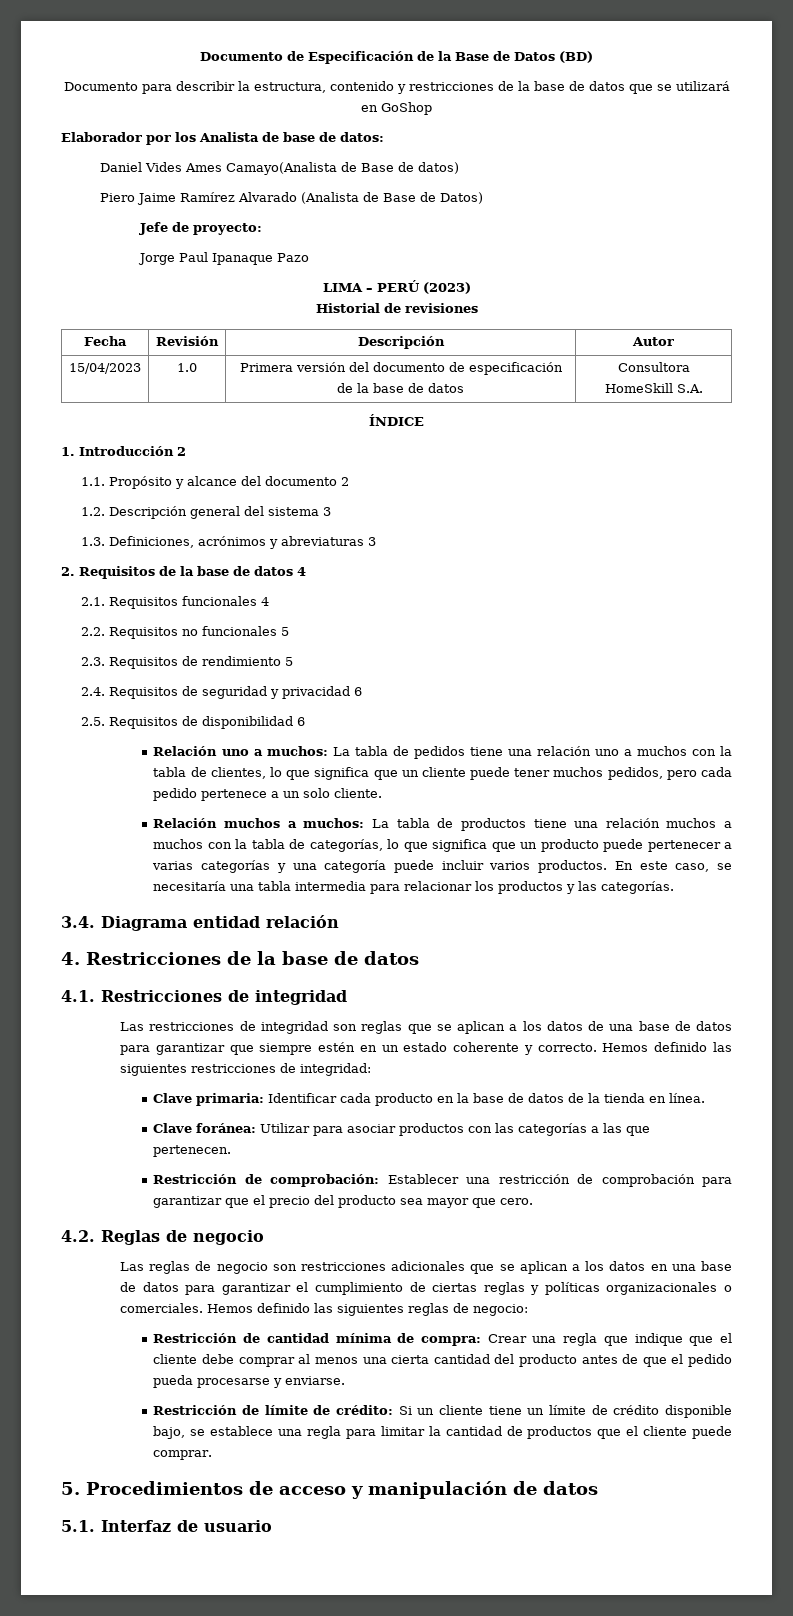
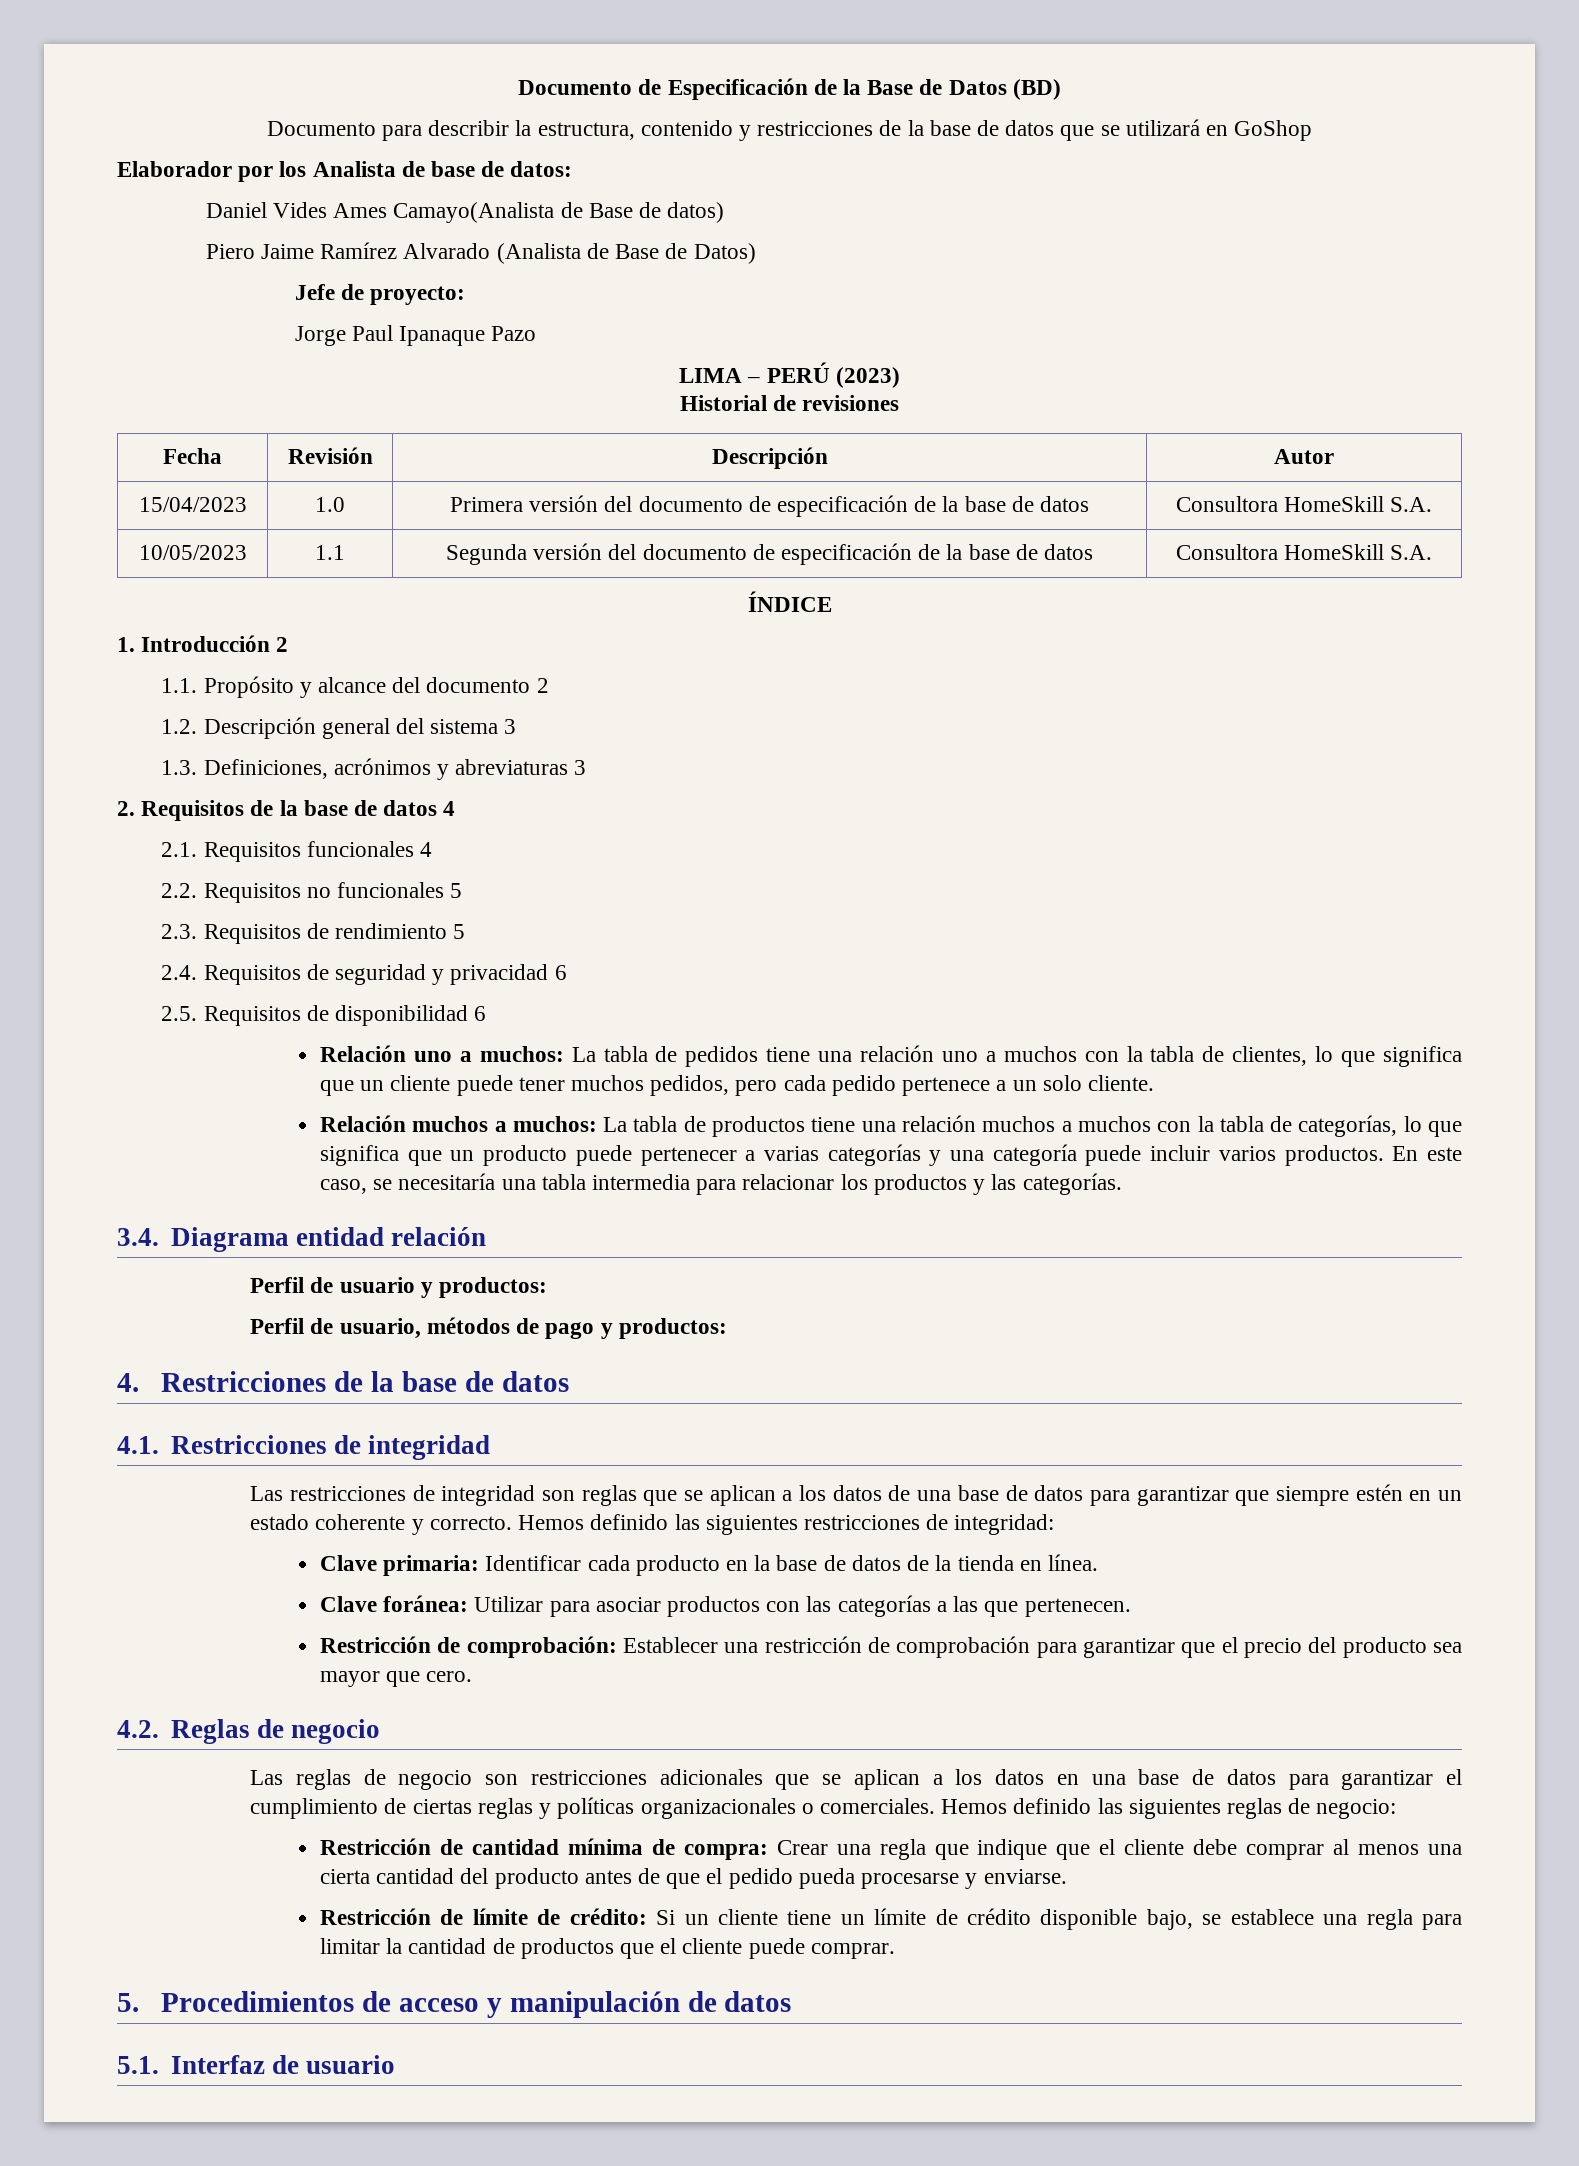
(703, 388) none -> [138,545,247,560] [315,545,345,560] [445,543,1094,565] [1175,544,1433,560] // 10/05/2023 | 1.1 | Segunda versión del documento de especificación de la base de datos | Consultora HomeSkill S.A.
(340, 921) none -> [250,1277,548,1298] [250,1317,727,1339] // Perfil de usuario y productos: // Perfil de usuario, métodos de pago y productos:

